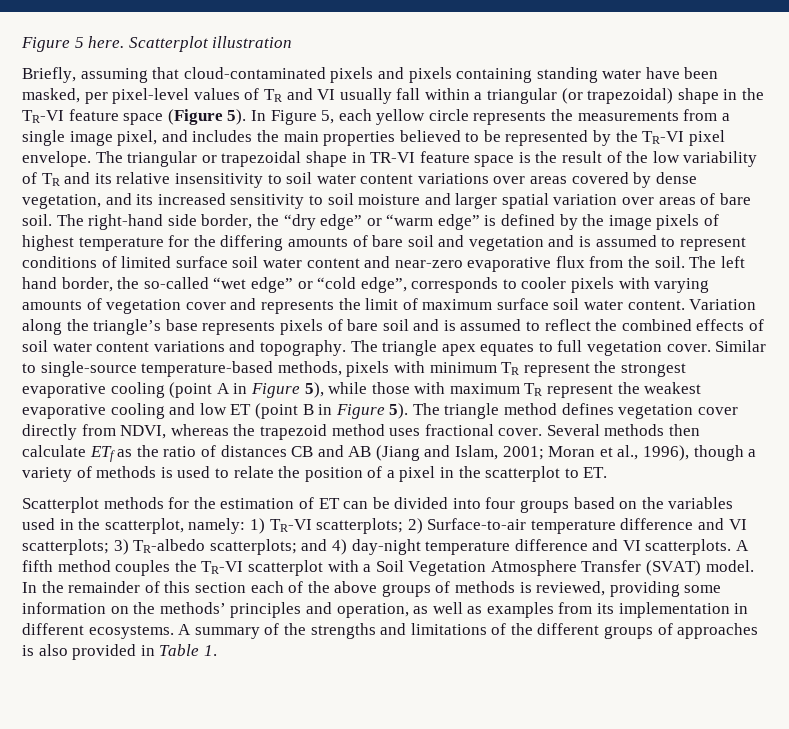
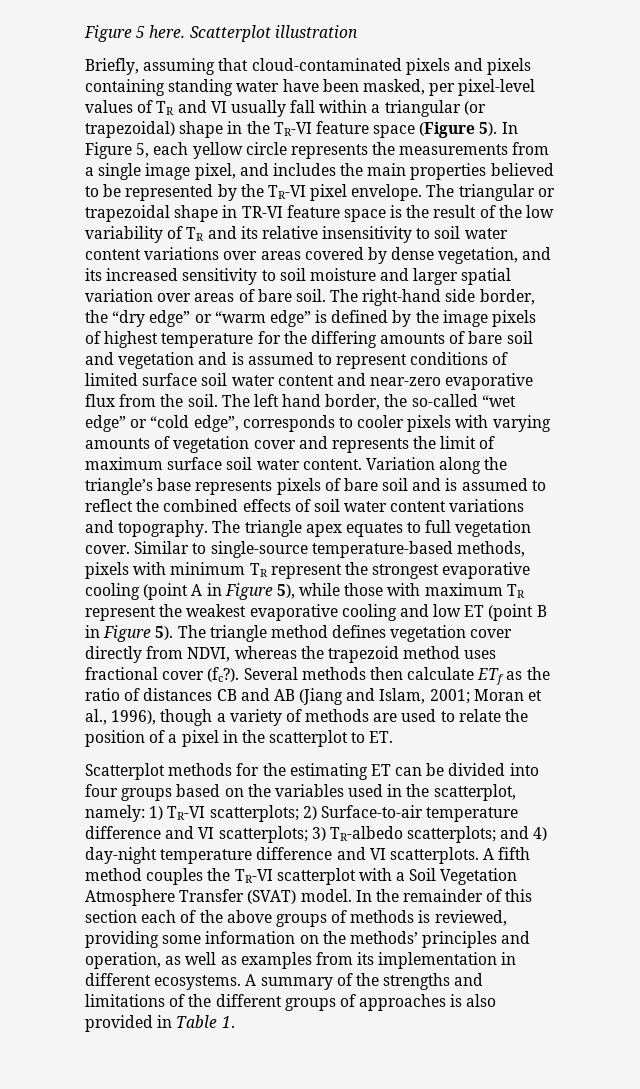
[498,428,543,436] cover. -> [162,667,240,682] cover (fc?).
[160,467,173,478] is -> [373,713,398,722] are
[220,497,314,509] estimation of -> [289,763,368,780] estimating

